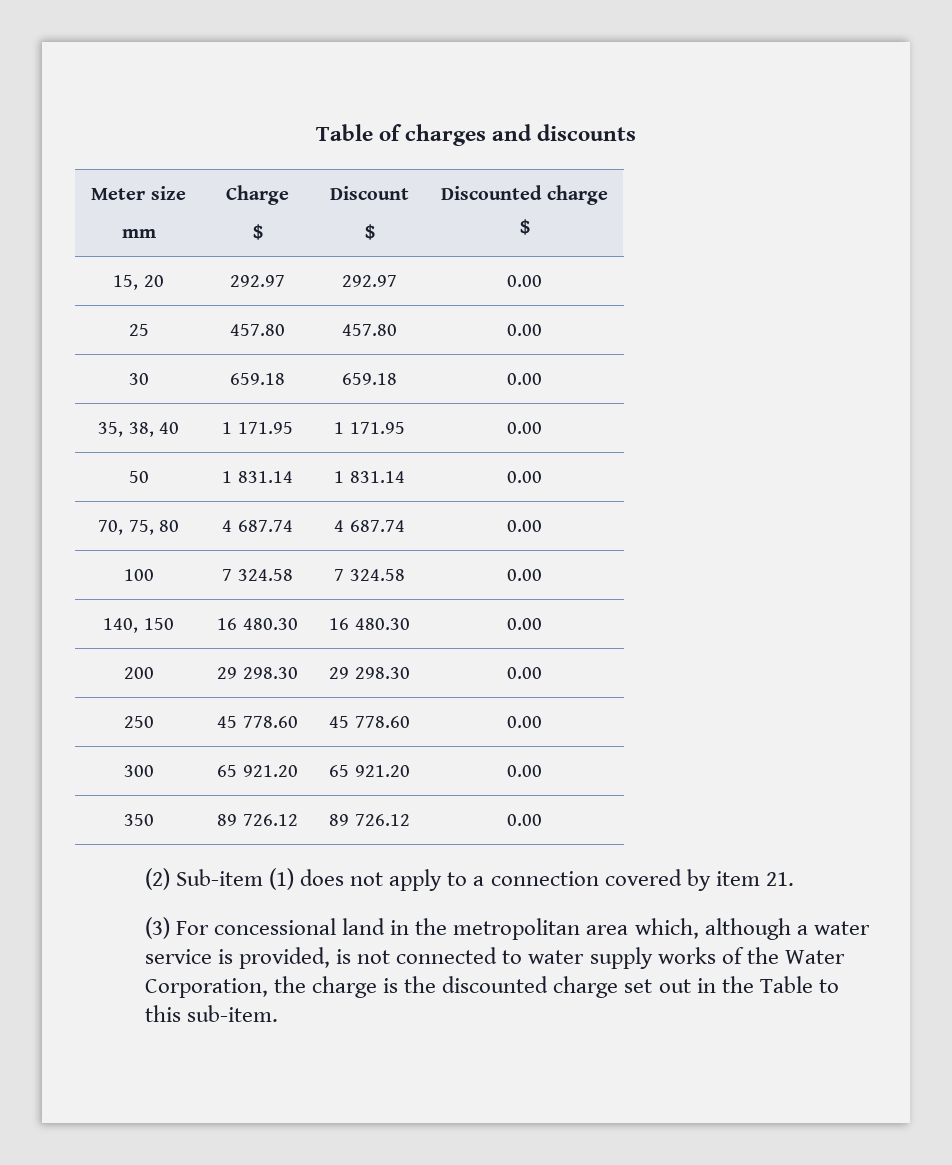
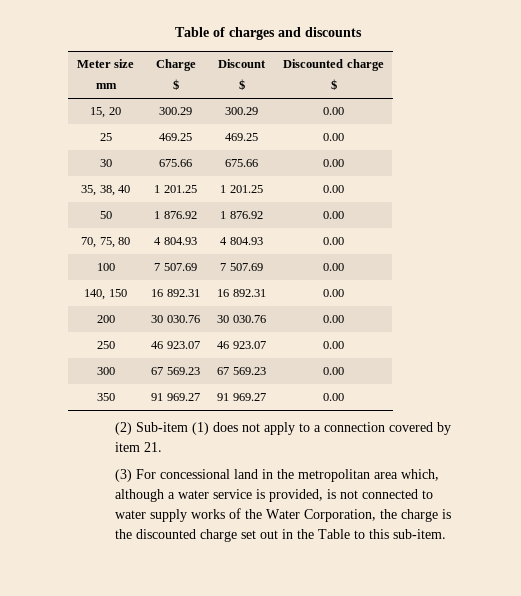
[230,275,285,287] [342,275,397,287] 292.97 | 292.97 -> [159,107,192,115] [225,107,258,115] 300.29 | 300.29
[230,324,285,336] [342,324,397,336] 457.80 | 457.80 -> [159,133,192,141] [225,133,258,141] 469.25 | 469.25
[230,373,285,385] [342,373,397,385] 659.18 | 659.18 -> [159,159,192,167] [225,159,258,167] 675.66 | 675.66
[237,422,293,434] [334,422,405,434] 171.95 | 1 171.95 -> [163,185,197,193] [220,185,263,193] 201.25 | 1 201.25
[237,471,293,483] [334,471,405,483] 831.14 | 1 831.14 -> [163,211,197,219] [220,211,263,219] 876.92 | 1 876.92
[237,520,293,532] [334,520,405,532] 687.74 | 4 687.74 -> [163,237,197,245] [220,237,263,245] 804.93 | 4 804.93
[237,569,293,581] [334,569,405,581] 324.58 | 7 324.58 -> [163,263,197,271] [220,263,263,271] 507.69 | 7 507.69
[242,618,298,630] [329,618,410,630] 480.30 | 16 480.30 -> [166,289,200,297] [217,289,266,297] 892.31 | 16 892.31
[217,667,298,679] [329,667,410,679] [507,667,542,679] [123,716,154,728] [217,716,298,728] [329,716,410,728] [507,716,542,728] [123,765,154,777] [217,765,298,777] [329,765,410,777] [507,765,542,777] [123,814,154,826] [217,814,298,826] [329,814,410,826] 29 298.30 | 29 298.30 | 0.00 // 250 | 45 778.60 | 45 778.60 | 0.00 // 300 | 65 921.20 | 65 921.20 | 0.00 // 350 | 89 726.12 | 89 726.12 -> [151,315,200,323] [217,315,266,323] [323,315,344,323] [96,341,115,349] [151,341,200,349] [217,341,266,349] [323,341,344,349] [96,367,115,375] [151,367,200,375] [217,367,266,375] [323,367,344,375] [96,393,115,401] [151,393,200,401] [217,393,266,401] 30 030.76 | 30 030.76 | 0.00 // 250 | 46 923.07 | 46 923.07 | 0.00 // 300 | 67 569.23 | 67 569.23 | 0.00 // 350 | 91 969.27 | 91 969.27

